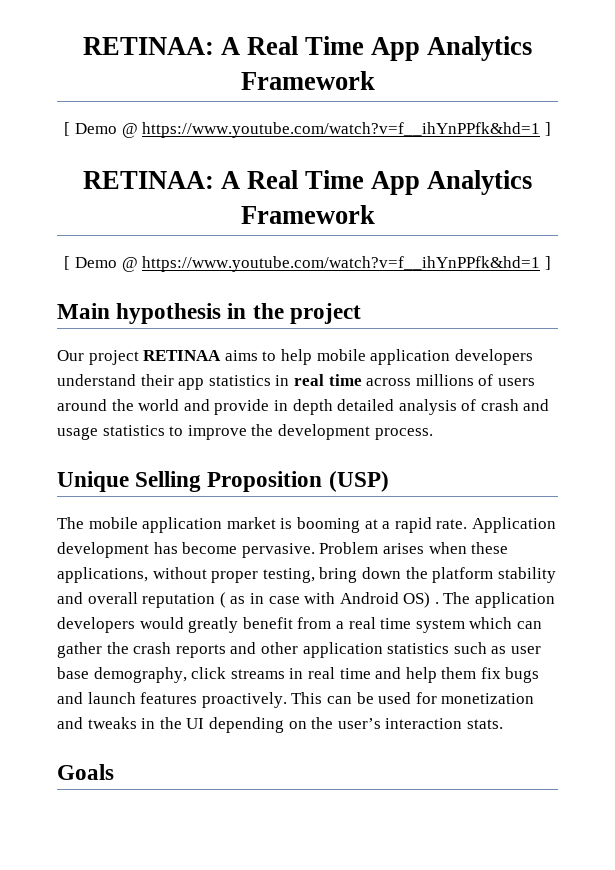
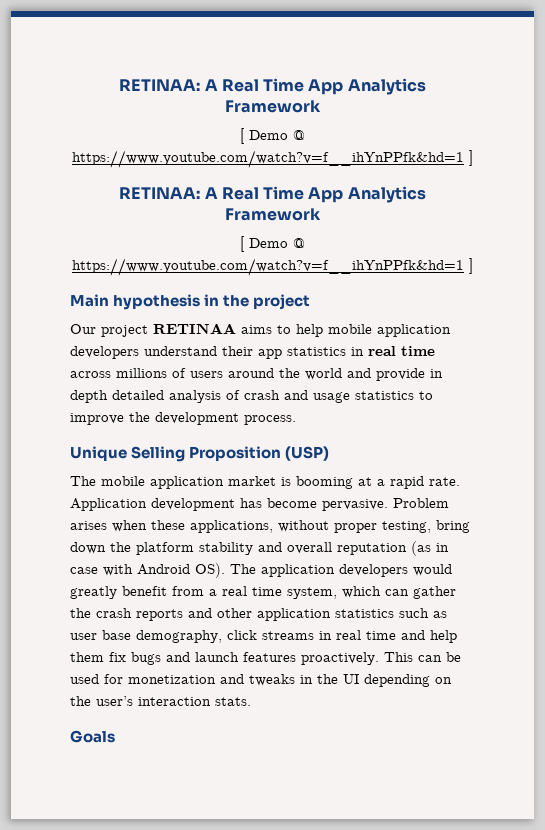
[219,592,246,608] ( as -> [411,541,431,556] (as
[403,592,439,608] OS) . -> [195,563,225,578] OS).
[415,619,465,633] system -> [287,587,337,599] system,

